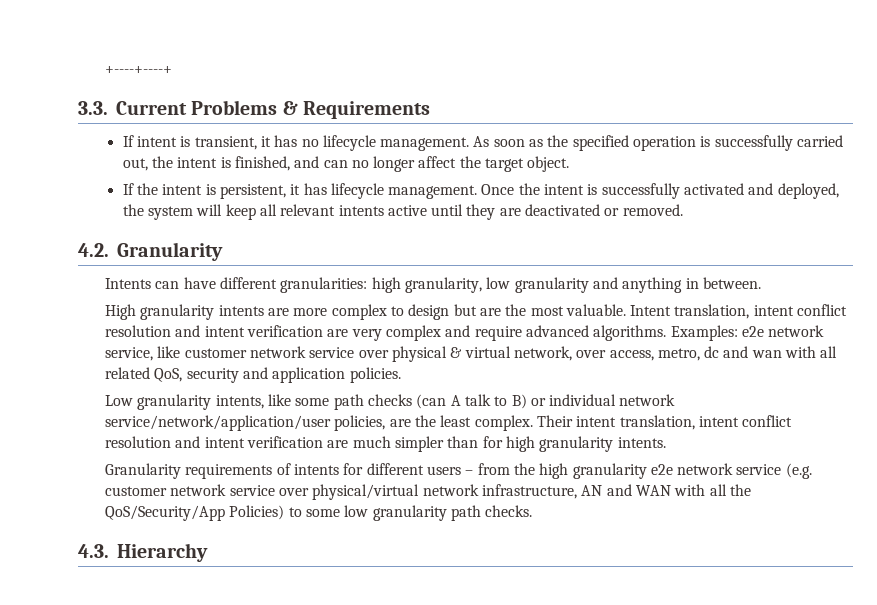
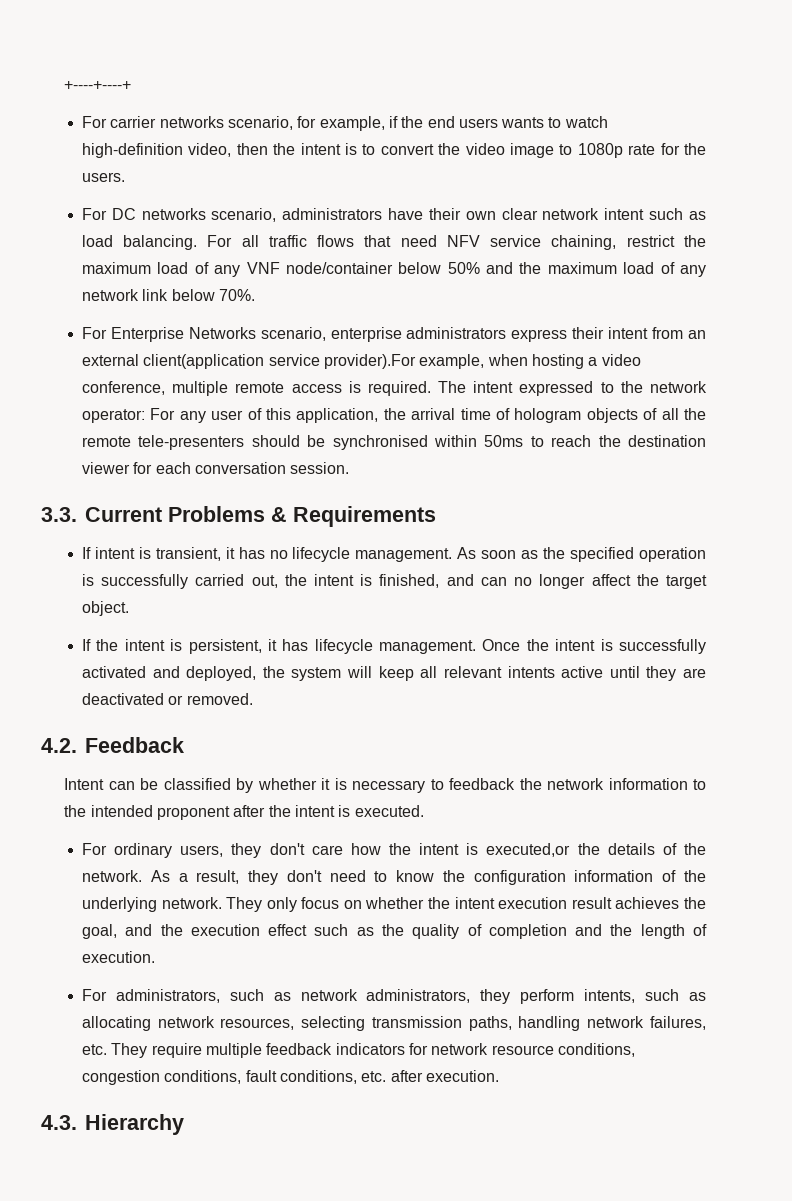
(172, 70) none -> [81,116,608,131] [81,143,707,158] [81,172,125,182] [81,208,706,222] [81,235,706,250] [81,262,706,277] [81,289,255,301] [81,327,706,342] [81,354,641,369] [81,381,707,396] [81,408,707,423] [81,435,707,450] [81,462,350,474] // For carrier networks scenario, for example, if the end users wants to watch high-definition video, then the intent is to convert the video image to 1080p rate for the users. // For DC networks scenario, administrators have their own clear network intent such as load balancing. For all traffic flows that need NFV service chaining, restrict the maximum load of any VNF node/container below 50% and the maximum load of any network link below 70%. // For Enterprise Networks scenario, enterprise administrators express their intent from an external client(application service provider).For example, when hosting a video conference, multiple remote access is required. The intent expressed to the network operator: For any user of this application, the arrival time of hologram objects of all the remote tele-presenters should be synchronised within 50ms to reach the destination viewer for each conversation session.
[117,242,223,261] [104,277,761,293] [104,304,848,320] [104,325,825,341] [104,346,838,362] [104,367,401,383] [104,394,676,410] [104,415,793,431] [104,436,666,452] [104,463,812,479] [104,484,751,500] [104,505,533,521] Granularity // Intents can have different granularities: high granularity, low granularity and anything in between. // High granularity intents are more complex to design but are the most valuable. Intent translation, intent conflict resolution and intent verification are very complex and require advanced algorithms. Examples: e2e network service, like customer network service over physical & virtual network, over access, metro, dc and wan with all related QoS, security and application policies. // Low granularity intents, like some path checks (can A talk to B) or individual network service/network/application/user policies, are the least complex. Their intent translation, intent conflict resolution and intent verification are much simpler than for high granularity intents. // Granularity requirements of intents for different users – from the high granularity e2e network service (e.g. customer network service over physical/virtual network infrastructure, AN and WAN with all the QoS/Security/App Policies) to some low granularity path checks. -> [85,737,184,753] [64,778,706,793] [64,805,424,820] [81,843,707,858] [81,870,707,885] [81,897,706,912] [81,924,708,939] [81,951,155,963] [81,989,706,1004] [81,1016,707,1031] [81,1043,635,1058] [81,1070,499,1085] Feedback // Intent can be classified by whether it is necessary to feedback the network information to the intended proponent after the intent is executed. // For ordinary users, they don't care how the intent is executed,or the details of the network. As a result, they don't need to know the configuration information of the underlying network. They only focus on whether the intent execution result achieves the goal, and the execution effect such as the quality of completion and the length of execution. // For administrators, such as network administrators, they perform intents, such as allocating network resources, selecting transmission paths, handling network failures, etc. They require multiple feedback indicators for network resource conditions, congestion conditions, fault conditions, etc. after execution.

